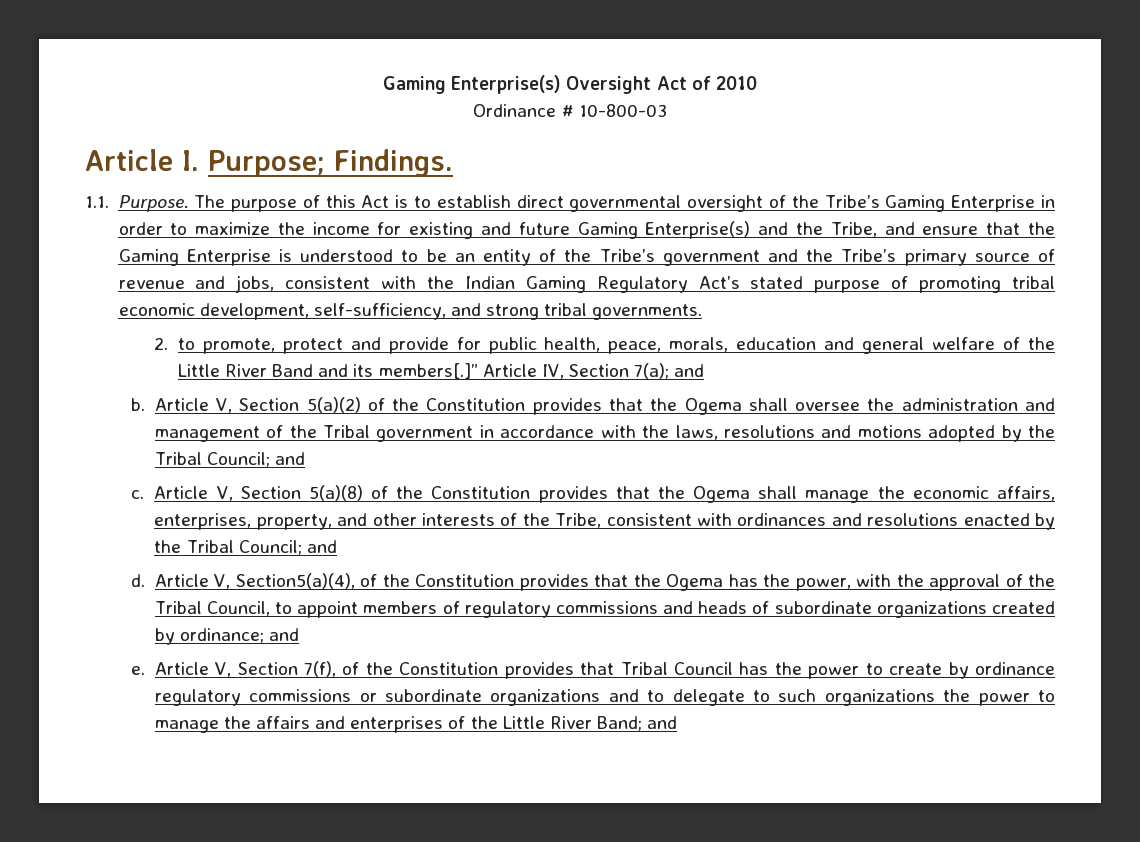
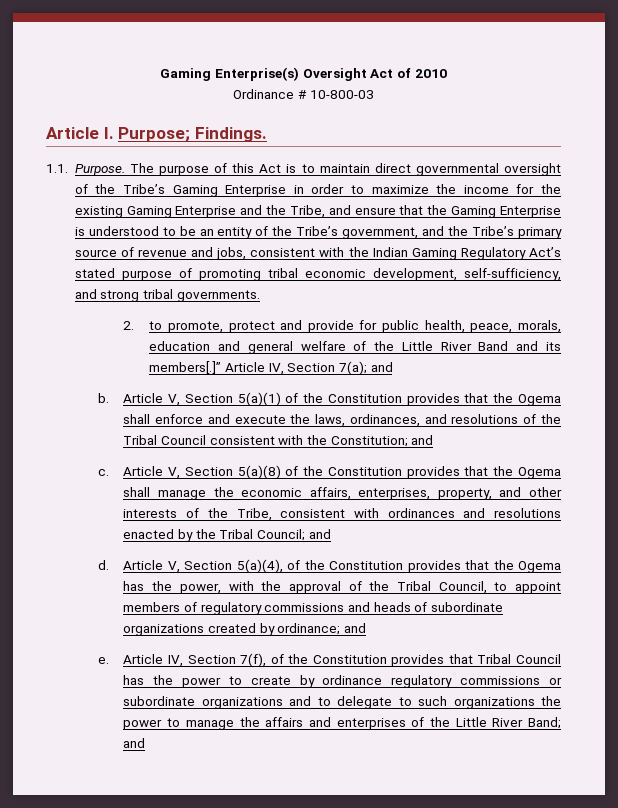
[436,195,511,208] establish -> [319,164,370,173] maintain
[409,221,751,239] existing and future Gaming Enterprise(s) -> [541,184,562,194] [74,206,237,218] the existing Gaming Enterprise
[662,250,760,266] government -> [342,227,419,239] government,
[306,397,1055,415] [154,425,1056,442] [154,452,270,467] 5(a)(2) of the Constitution provides that the Ogema shall oversee the administration and management of the Tribal government in accordance with the laws, resolutions and motions adopted by the Tribal Council; -> [237,392,562,406] [123,414,562,427] [123,435,408,447] 5(a)(1) of the Constitution provides that the Ogema shall enforce and execute the laws, ordinances, and resolutions of the Tribal Council consistent with the Constitution;
[235,573,355,589] Section5(a)(4), -> [184,559,283,573] Section 5(a)(4),
[215,662,232,677] V, -> [168,655,184,667] IV,

